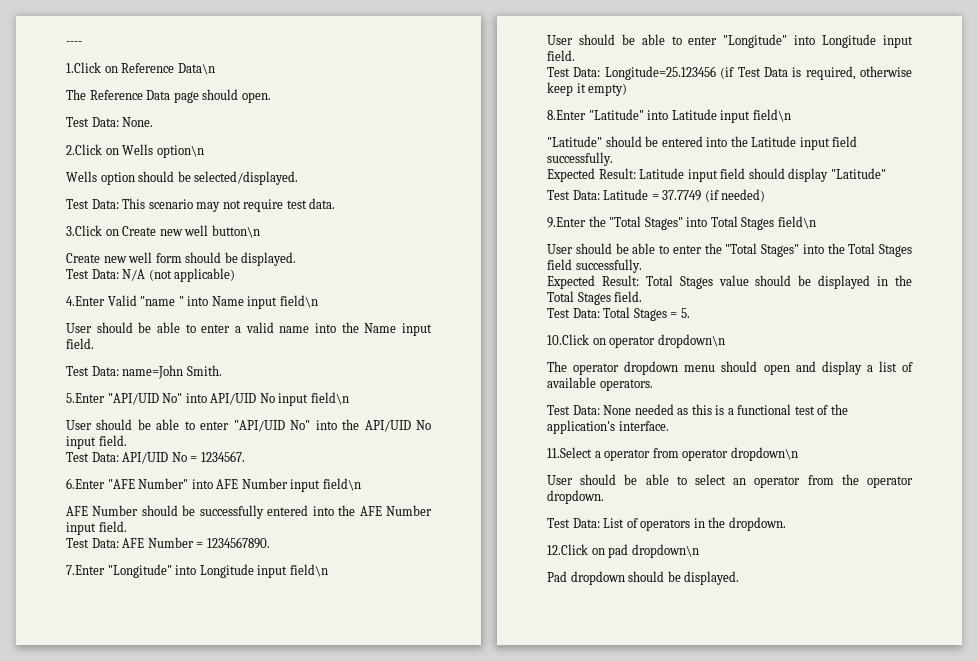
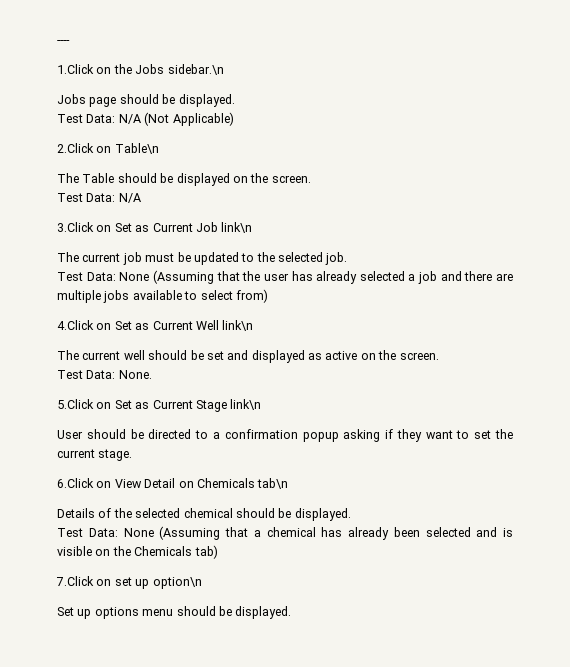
[121,63,215,75] [66,89,271,103] [66,117,154,127] [66,144,204,158] [66,171,299,185] [66,198,336,212] [66,225,260,238] [66,252,182,263] Reference Data\n // The Reference Data page should open. // Test Data: None. // 2.Click on Wells option\n // Wells option should be selected/displayed. // Test Data: This scenario may not require test data. // 3.Click on Create new well button\n // Create new well form -> [113,64,224,75] [57,94,117,107] the Jobs sidebar.\n // Jobs page
[148,268,236,282] [66,295,318,309] [66,322,433,336] [66,338,94,349] [66,365,222,379] [66,392,349,406] [66,419,431,432] [66,435,127,449] [66,451,245,464] [66,478,361,492] [66,505,432,519] [66,521,127,535] [66,537,270,549] [66,564,328,578] [547,34,913,48] [547,50,575,61] [547,66,912,80] [547,82,628,96] [547,109,791,123] [547,136,858,150] [547,152,613,166] [547,168,886,182] [547,189,766,202] [547,216,816,230] [547,243,912,257] [547,259,642,273] [547,275,912,289] [547,291,643,305] [547,307,690,321] [547,334,725,348] [547,361,913,375] [547,377,653,391] [547,404,848,415] [547,420,669,434] [547,447,798,461] [547,474,913,488] [547,490,604,504] [547,517,786,531] [547,544,699,558] [547,571,625,585] (not applicable) // 4.Enter Valid "name " into Name input field\n // User should be able to enter a valid name into the Name input field. // Test Data: name=John Smith. // 5.Enter "API/UID No" into API/UID No input field\n // User should be able to enter "API/UID No" into the API/UID No input field. // Test Data: API/UID No = 1234567. // 6.Enter "AFE Number" into AFE Number input field\n // AFE Number should be successfully entered into the AFE Number input field. // Test Data: AFE Number = 1234567890. // 7.Enter "Longitude" into Longitude input field\n // User should be able to enter "Longitude" into Longitude input field. // Test Data: Longitude=25.123456 (if Test Data is required, otherwise keep it empty) // 8.Enter "Latitude" into Latitude input field\n // "Latitude" should be entered into the Latitude input field successfully. // Expected Result: Latitude input field should display "Latitude" // Test Data: Latitude = 37.7749 (if needed) // 9.Enter the "Total Stages" into Total Stages field\n // User should be able to enter the "Total Stages" into the Total Stages field successfully. // Expected Result: Total Stages value should be displayed in the Total Stages field. // Test Data: Total Stages = 5. // 10.Click on operator dropdown\n // The operator dropdown menu should open and display a list of available operators. // Test Data: None needed as this is a functional test of the application's interface. // 11.Select a operator from operator dropdown\n // User should be able to select an operator from the operator dropdown. // Test Data: List of operators in the dropdown. // 12.Click on pad dropdown\n // Pad dropdown -> [144,112,234,126] [57,143,159,154] [57,173,311,186] [57,193,141,203] [57,222,253,233] [57,252,348,265] [57,270,514,284] [57,289,268,303] [57,320,254,331] [57,350,439,363] [57,370,152,379] [57,399,262,412] [57,429,513,442] [57,449,133,461] [57,478,289,489] [57,508,351,521] [57,526,513,540] [57,545,218,559] [56,576,202,589] [57,607,174,619] (Not Applicable) // 2.Click on Table\n // The Table should be displayed on the screen. // Test Data: N/A // 3.Click on Set as Current Job link\n // The current job must be updated to the selected job. // Test Data: None (Assuming that the user has already selected a job and there are multiple jobs available to select from) // 4.Click on Set as Current Well link\n // The current well should be set and displayed as active on the screen. // Test Data: None. // 5.Click on Set as Current Stage link\n // User should be directed to a confirmation popup asking if they want to set the current stage. // 6.Click on View Detail on Chemicals tab\n // Details of the selected chemical should be displayed. // Test Data: None (Assuming that a chemical has already been selected and is visible on the Chemicals tab) // 7.Click on set up option\n // Set up options menu

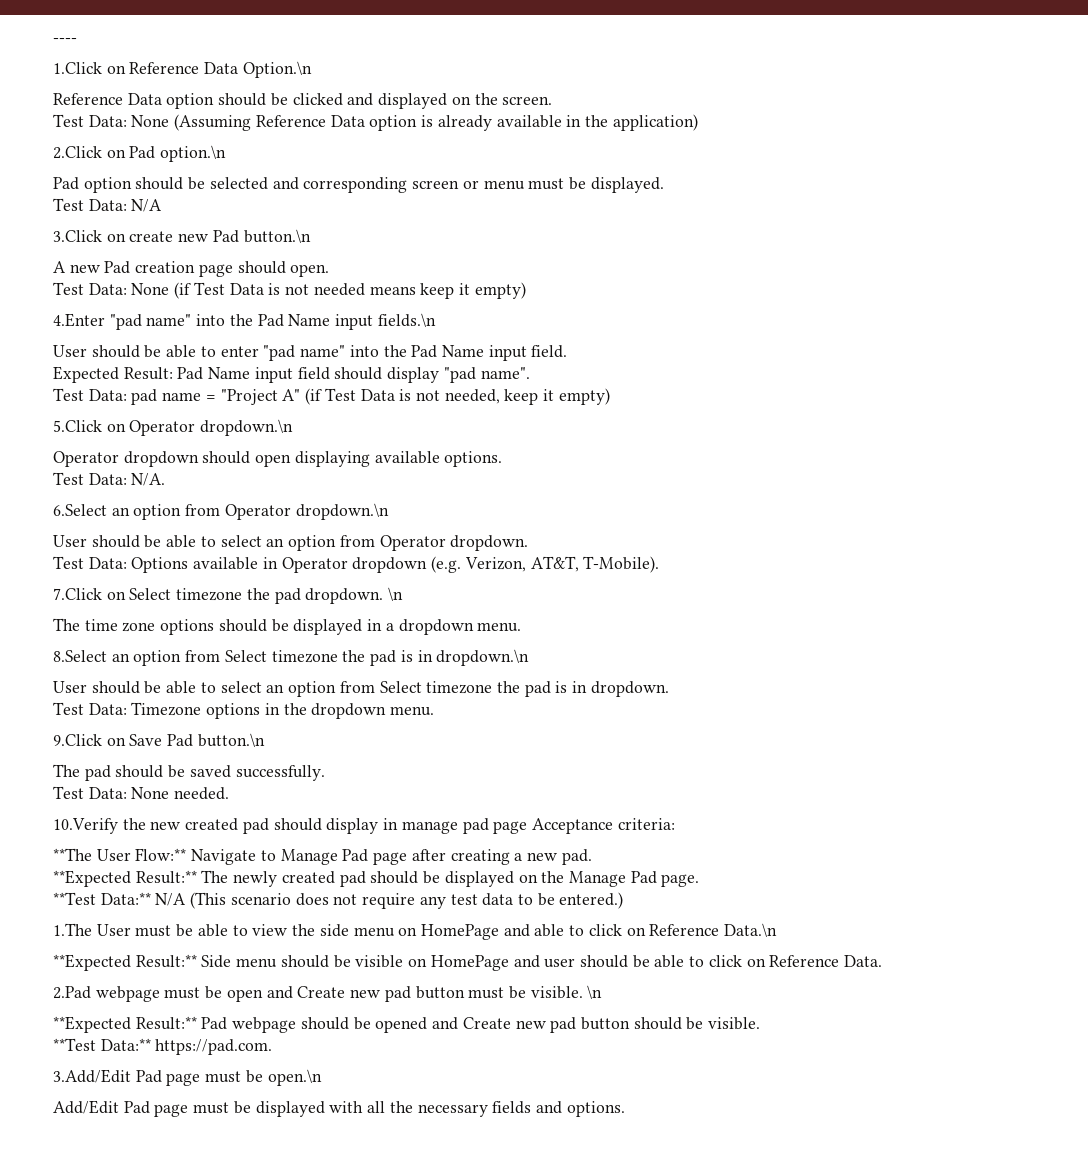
[113,64,224,75] [57,94,235,107] [57,112,234,126] [57,143,159,154] [57,173,311,186] [57,193,141,203] [57,222,253,233] [57,252,348,265] [57,270,514,284] [57,289,268,303] [57,320,254,331] [57,350,439,363] [57,370,152,379] [57,399,262,412] [57,429,513,442] [57,449,133,461] [57,478,289,489] [57,508,351,521] [57,526,513,540] [57,545,218,559] [56,576,202,589] [57,606,292,619] the Jobs sidebar.\n // Jobs page should be displayed. // Test Data: N/A (Not Applicable) // 2.Click on Table\n // The Table should be displayed on the screen. // Test Data: N/A // 3.Click on Set as Current Job link\n // The current job must be updated to the selected job. // Test Data: None (Assuming that the user has already selected a job and there are multiple jobs available to select from) // 4.Click on Set as Current Well link\n // The current well should be set and displayed as active on the screen. // Test Data: None. // 5.Click on Set as Current Stage link\n // User should be directed to a confirmation popup asking if they want to set the current stage. // 6.Click on View Detail on Chemicals tab\n // Details of the selected chemical should be displayed. // Test Data: None (Assuming that a chemical has already been selected and is visible on the Chemicals tab) // 7.Click on set up option\n // Set up options menu should be displayed. -> [129,61,312,78] [53,93,553,109] [53,114,698,131] [53,145,227,162] [53,177,664,193] [53,198,163,212] [53,229,311,243] [53,261,330,277] [53,282,526,299] [53,313,436,330] [53,345,568,361] [53,366,530,383] [53,388,610,405] [53,419,294,436] [53,451,503,467] [53,472,166,486] [53,503,389,520] [53,535,529,551] [53,556,660,573] [53,587,404,604] [53,618,522,635] [53,649,530,666] [53,681,669,697] [53,702,435,719] [53,733,265,747] [53,764,325,781] [53,786,230,800] [53,818,675,834] [53,848,592,865] [53,870,700,887] [53,892,624,909] [53,923,778,940] [53,954,883,971] [53,985,603,1002] [53,1016,761,1033] [53,1038,273,1055] [53,1069,322,1086] [53,1100,625,1117] Reference Data Option.\n // Reference Data option should be clicked and displayed on the screen. // Test Data: None (Assuming Reference Data option is already available in the application) // 2.Click on Pad option.\n // Pad option should be selected and corresponding screen or menu must be displayed. // Test Data: N/A // 3.Click on create new Pad button.\n // A new Pad creation page should open. // Test Data: None (if Test Data is not needed means keep it empty) // 4.Enter "pad name" into the Pad Name input fields.\n // User should be able to enter "pad name" into the Pad Name input field. // Expected Result: Pad Name input field should display "pad name". // Test Data: pad name = "Project A" (if Test Data is not needed, keep it empty) // 5.Click on Operator dropdown.\n // Operator dropdown should open displaying available options. // Test Data: N/A. // 6.Select an option from Operator dropdown.\n // User should be able to select an option from Operator dropdown. // Test Data: Options available in Operator dropdown (e.g. Verizon, AT&T, T-Mobile). // 7.Click on Select timezone the pad dropdown. \n // The time zone options should be displayed in a dropdown menu. // 8.Select an option from Select timezone the pad is in dropdown.\n // User should be able to select an option from Select timezone the pad is in dropdown. // Test Data: Timezone options in the dropdown menu. // 9.Click on Save Pad button.\n // The pad should be saved successfully. // Test Data: None needed. // 10.Verify the new created pad should display in manage pad page Acceptance criteria: // **The User Flow:** Navigate to Manage Pad page after creating a new pad. // **Expected Result:** The newly created pad should be displayed on the Manage Pad page. // **Test Data:** N/A (This scenario does not require any test data to be entered.) // 1.The User must be able to view the side menu on HomePage and able to click on Reference Data.\n // **Expected Result:** Side menu should be visible on HomePage and user should be able to click on Reference Data. // 2.Pad webpage must be open and Create new pad button must be visible. \n // **Expected Result:** Pad webpage should be opened and Create new pad button should be visible. // **Test Data:** https://pad.com. // 3.Add/Edit Pad page must be open.\n // Add/Edit Pad page must be displayed with all the necessary fields and options.

